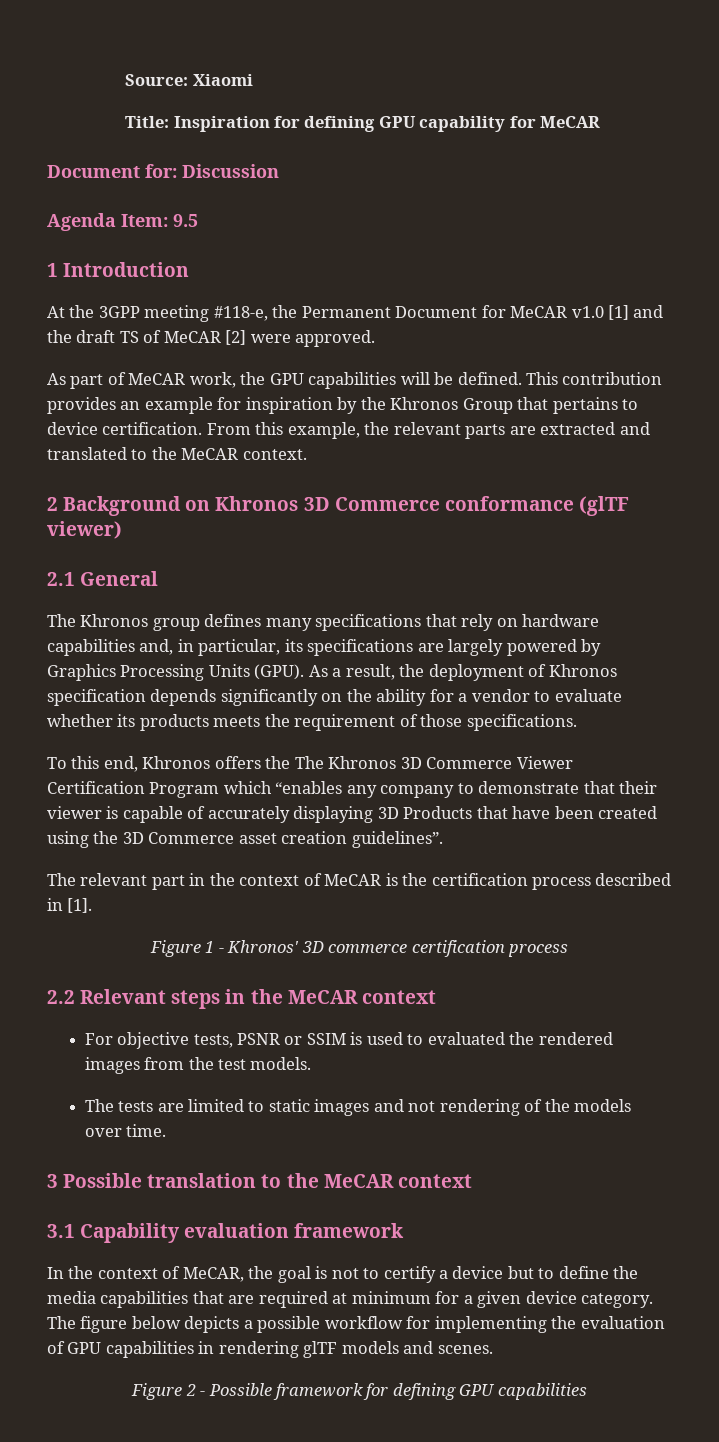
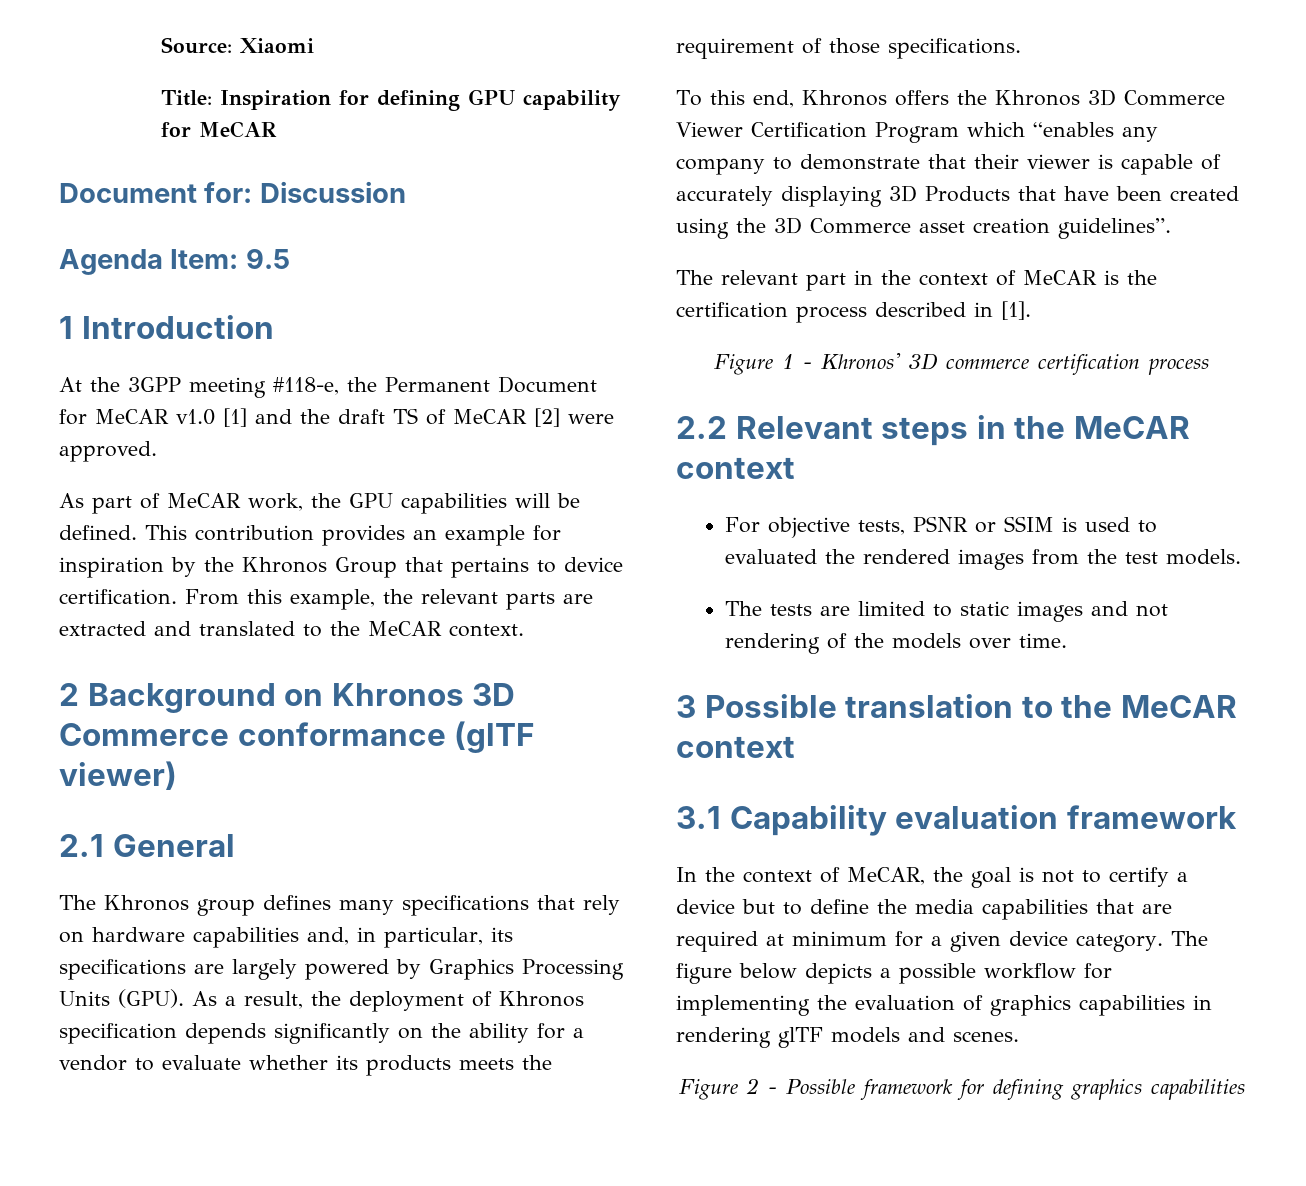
[294,756,324,769] The -> (987, 97) none
[67,1342,102,1354] GPU -> [990,995,1071,1016] graphics
[459,1384,496,1396] GPU -> [1070,1079,1142,1100] graphics

